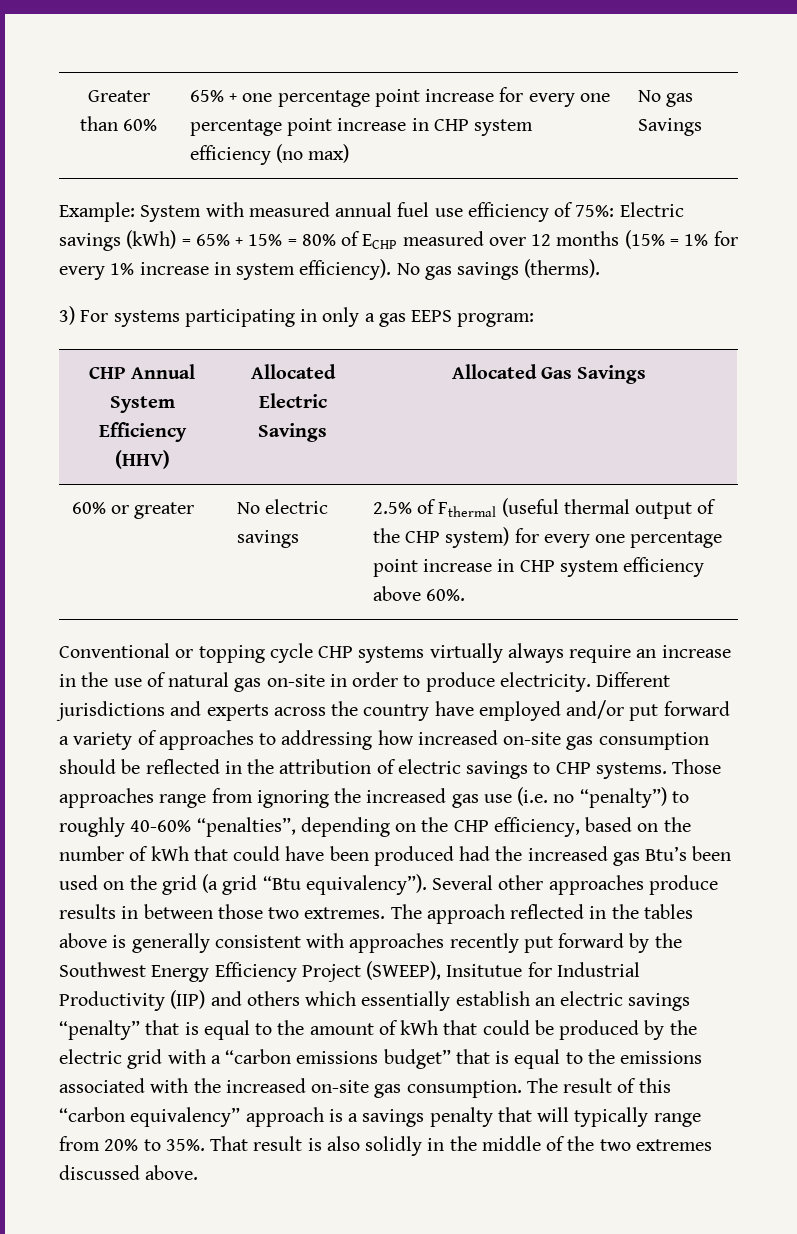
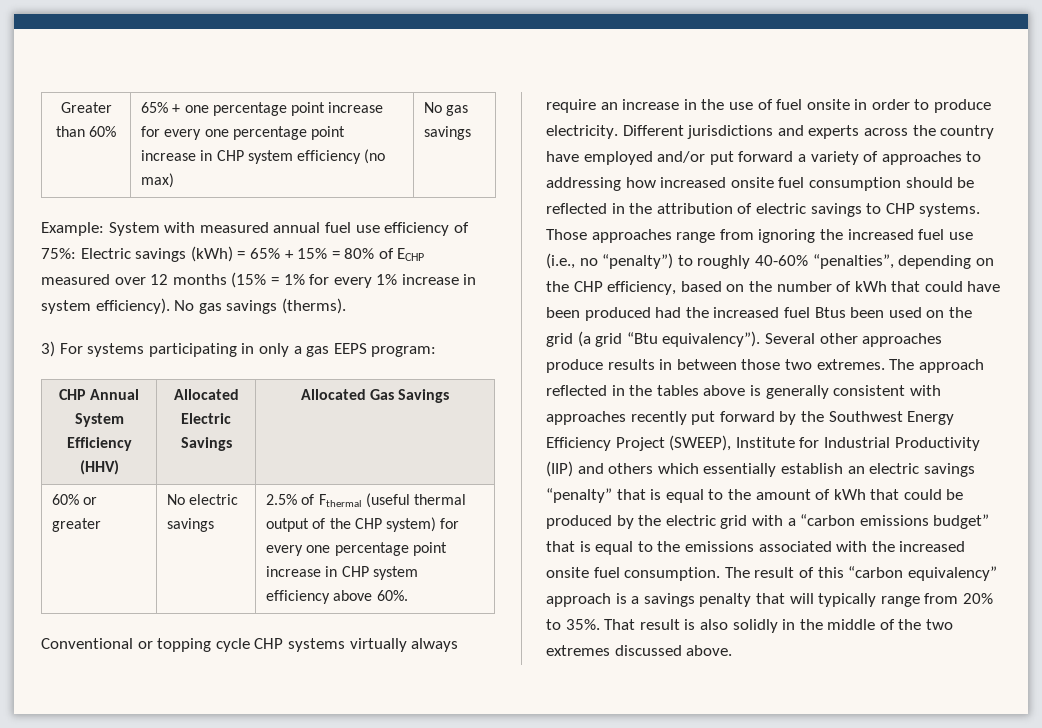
[637,118,702,136] Savings -> [424,126,472,140] savings
[168,672,325,692] natural gas on-site -> [776,99,850,110] fuel onsite
[503,732,594,750] on-site gas -> [730,177,805,188] onsite fuel
[451,787,549,808] gas use (i.e. -> [918,229,973,240] [546,253,575,269] fuel use (i.e.,
[612,846,688,866] gas Btu’s -> [783,307,846,318] fuel Btus
[446,964,523,977] Insitutue -> [735,437,795,448] Institute
[311,1080,402,1098] on-site gas -> [546,567,620,578] onsite fuel

